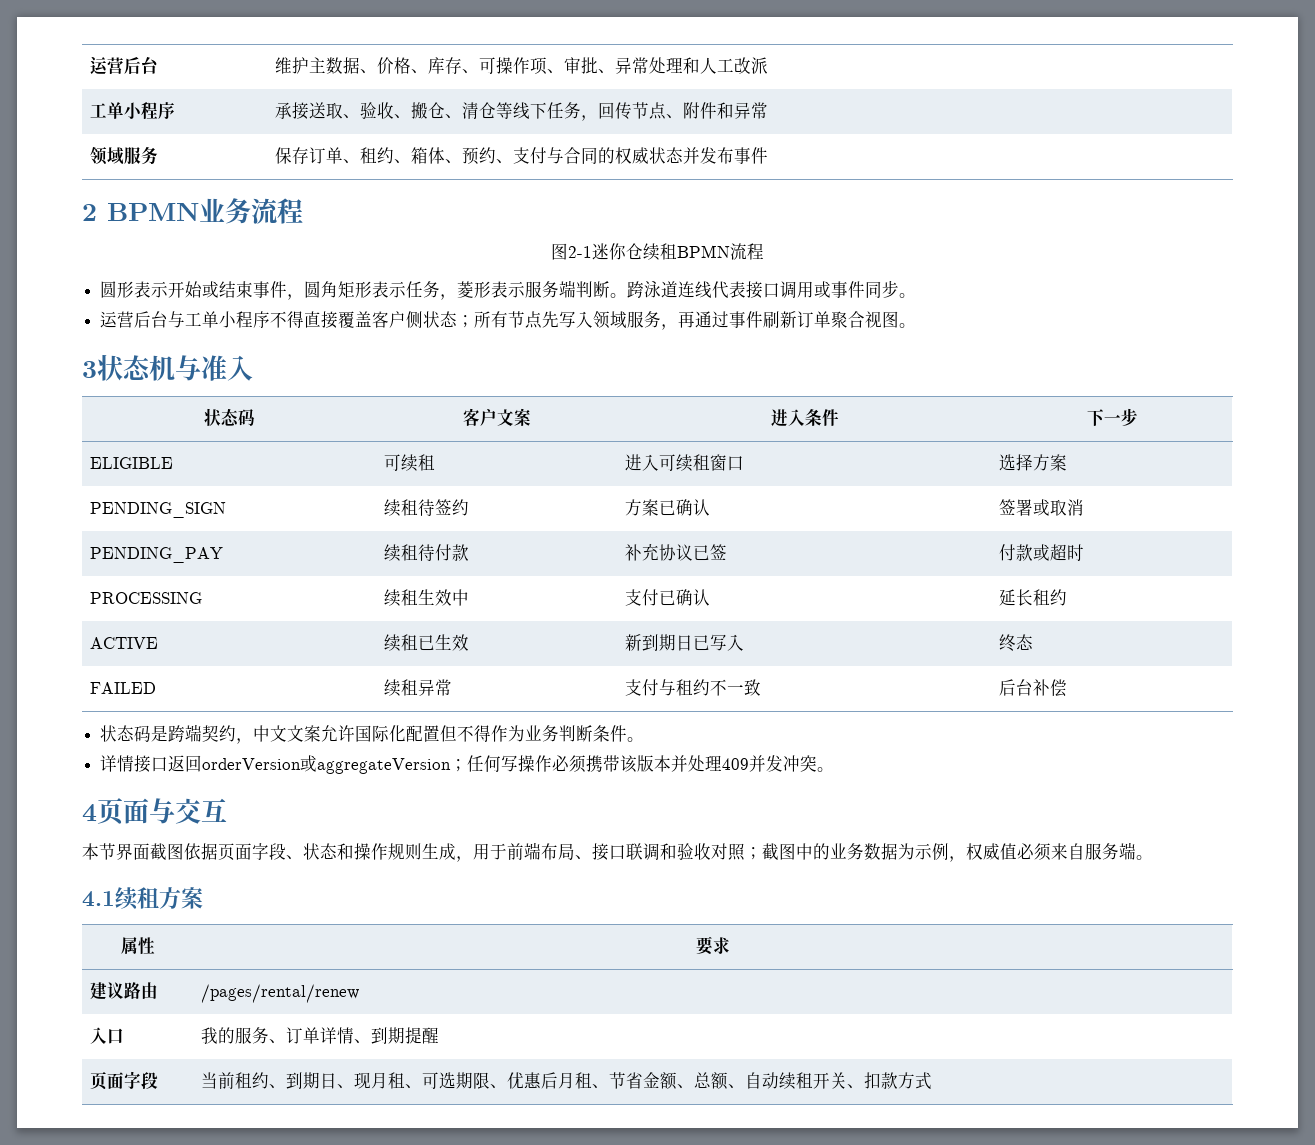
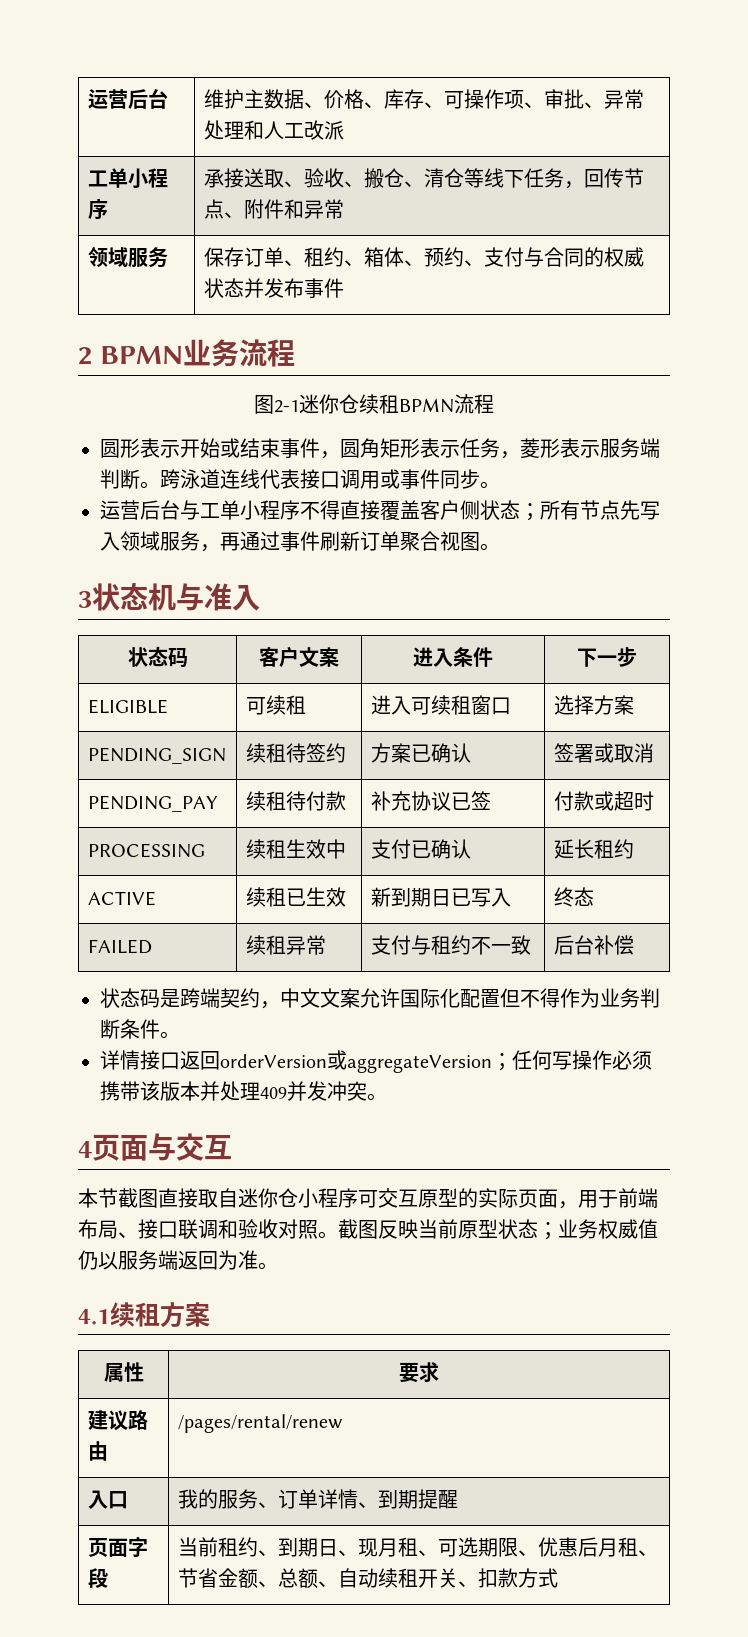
[116,843,456,861] 界面截图依据页面字段、状态和操作规则生成 -> [118,1188,558,1208] 截图直接取自迷你仓小程序可交互原型的实际页面
[745,842,1136,862] ；截图中的业务数据为示例，权威值必须来自服务端 -> [318,1219,658,1240] [78,1250,258,1270] 。截图反映当前原型状态；业务权威值仍以服务端返回为准

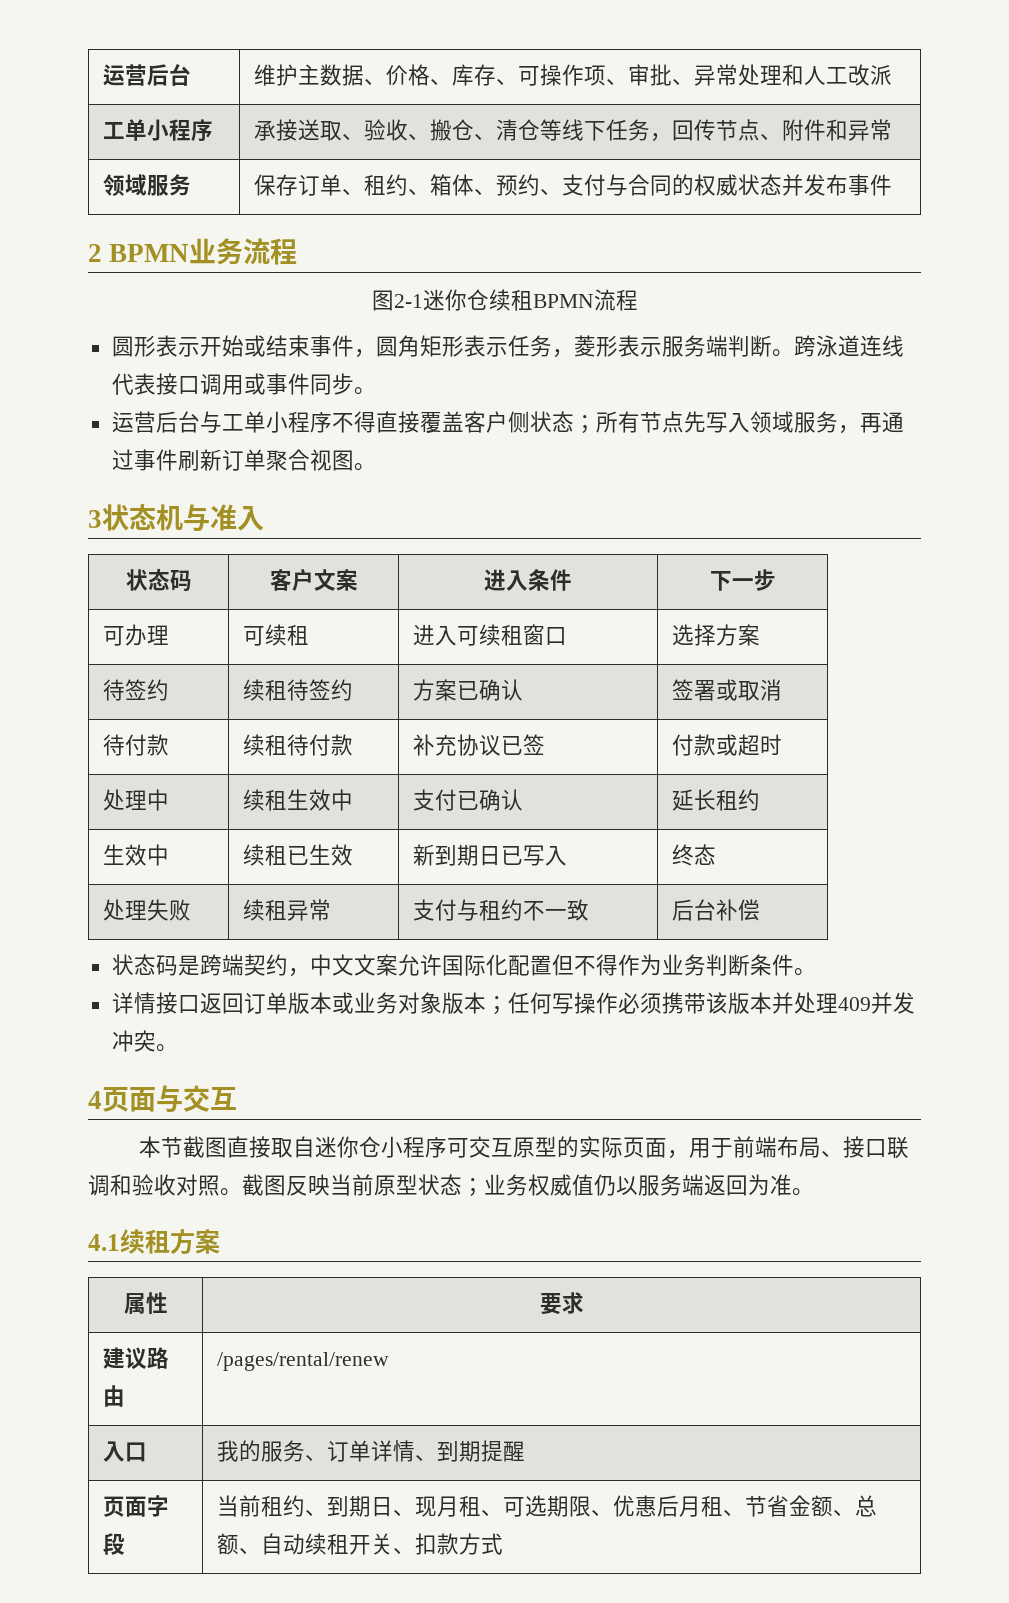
[87,699,168,714] ELIGIBLE -> [102,624,169,646] 可办理
[87,747,226,764] PENDING_SIGN -> [102,679,169,701] 待签约
[87,795,218,812] PENDING_PAY -> [102,734,169,756] 待付款
[87,843,205,858] PROCESSING -> [102,789,169,811] 处理中
[87,891,156,906] ACTIVE -> [102,844,169,866] 生效中
[87,939,152,954] FAILED -> [102,899,191,921] 处理失败
[220,1050,492,1073] orderVersion或aggregateVersion -> [243,992,486,1014] 订单版本或业务对象版本

